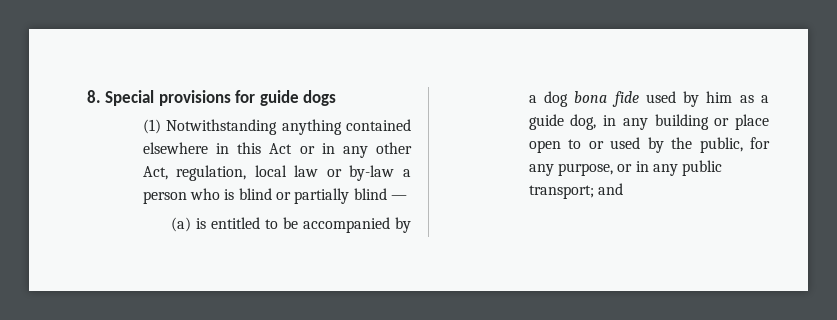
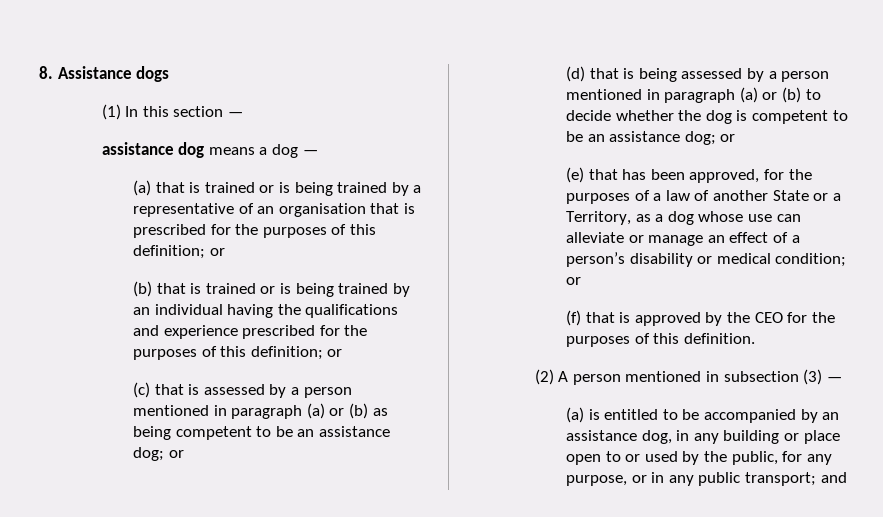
[105,90,337,106] [142,119,412,135] [142,142,412,158] [142,165,411,181] [142,188,387,204] Special provisions for guide dogs // (1) Notwithstanding anything contained elsewhere in this Act or in any other Act, regulation, local law or by-law a person who is blind or partially blind -> [57,66,170,82] [101,104,244,120] [101,142,318,158] [133,180,422,196] [133,203,416,217] [133,224,377,238] [133,245,225,259] [133,281,410,297] [133,304,399,318] [133,325,368,339] [133,346,343,360] [133,382,352,398] [133,403,388,419] [133,426,391,440] [133,447,184,461] [566,66,830,82] [566,87,821,103] [566,110,848,124] [566,131,736,145] [566,167,812,183] [566,190,841,204] [566,211,801,225] [566,232,800,246] [566,252,847,267] [566,277,582,285] [566,310,835,326] [566,333,755,347] [534,369,823,385] Assistance dogs // (1) In this section — // assistance dog means a dog — // (a) that is trained or is being trained by a representative of an organisation that is prescribed for the purposes of this definition; or // (b) that is trained or is being trained by an individual having the qualifications and experience prescribed for the purposes of this definition; or // (c) that is assessed by a person mentioned in paragraph (a) or (b) as being competent to be an assistance dog; or // (d) that is being assessed by a person mentioned in paragraph (a) or (b) to decide whether the dog is competent to be an assistance dog; or // (e) that has been approved, for the purposes of a law of another State or a Territory, as a dog whose use can alleviate or manage an effect of a person’s disability or medical condition; or // (f) that is approved by the CEO for the purposes of this definition. // (2) A person mentioned in subsection (3)
[528,91,769,107] [528,114,564,130] a dog bona fide used by him as a guide -> [822,412,840,420] [566,430,638,441] an assistance

